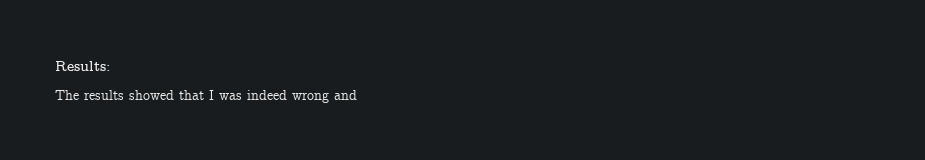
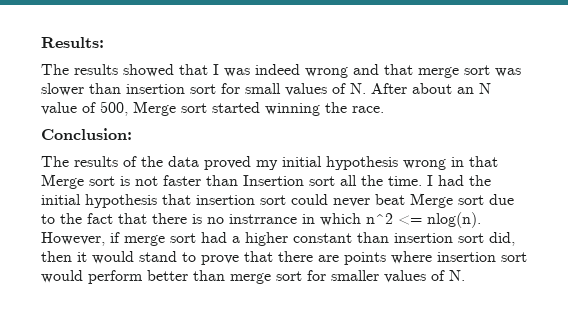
(357, 95) none -> [384,64,521,78] [41,83,491,96] [41,101,384,116] [41,128,132,140] [41,156,498,170] [41,174,491,189] [41,193,514,208] [41,212,481,228] [41,232,515,246] [41,251,527,265] [41,270,465,284] that merge sort was slower than insertion sort for small values of N. After about an N value of 500, Merge sort started winning the race. // Conclusion: // The results of the data proved my initial hypothesis wrong in that Merge sort is not faster than Insertion sort all the time. I had the initial hypothesis that insertion sort could never beat Merge sort due to the fact that there is no instrrance in which n^2 <= nlog(n). However, if merge sort had a higher constant than insertion sort did, then it would stand to prove that there are points where insertion sort would perform better than merge sort for smaller values of N.

